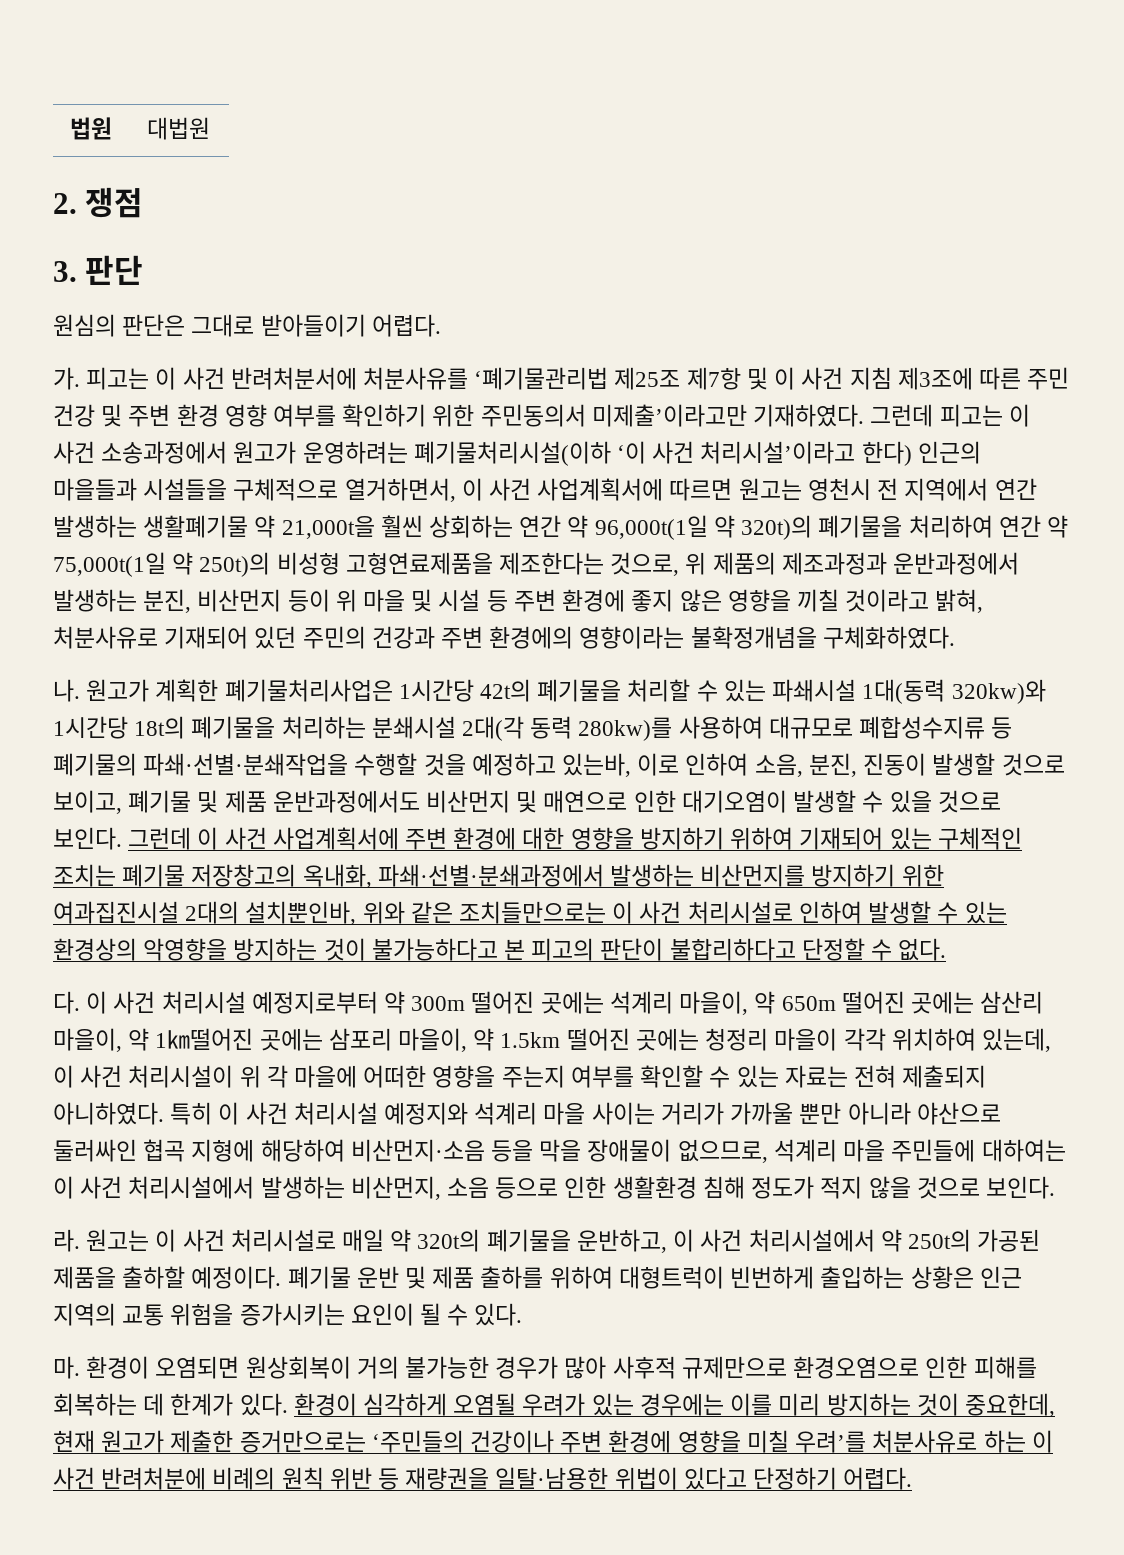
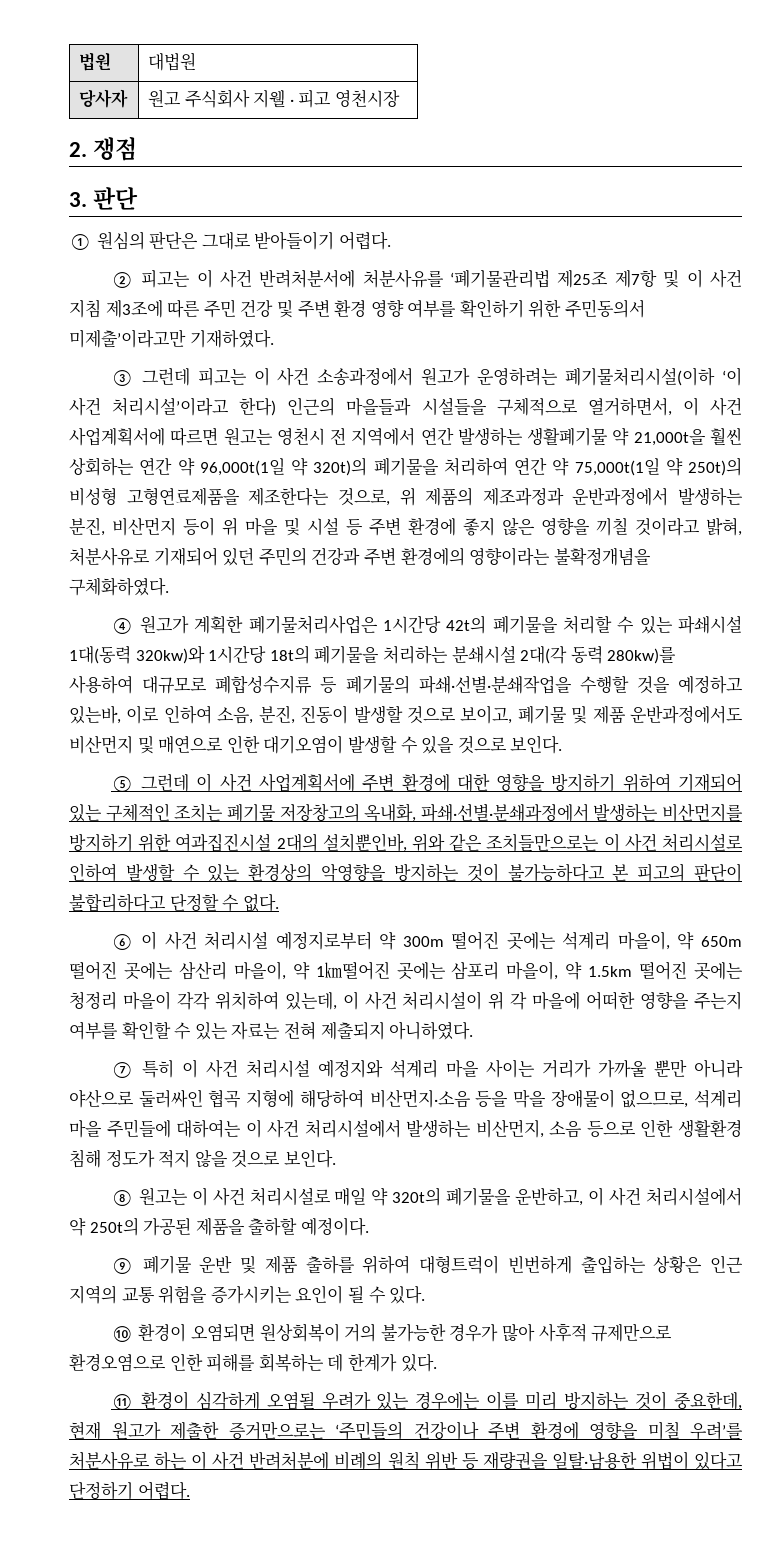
(211, 128) none -> [79,89,129,108] [148,89,401,108] // 당사자 | 원고 주식회사 지웰 · 피고 영천시장
(144, 270) none -> [69,234,92,250] ①
[53,367,80,390] 가. -> [110,272,134,288] ②
(865, 415) none -> [110,370,134,386] // ③
[53,679,80,702] 나. -> [110,618,134,634] ④
(122, 838) none -> [110,776,134,792] // ⑤
[53,991,80,1014] 다. -> [110,934,134,950] ⑥
(164, 1113) none -> [110,1062,134,1078] // ⑦
[53,1229,80,1252] 라. -> [110,1190,134,1206] ⑧
(282, 1277) none -> [110,1258,134,1274] // ⑨
[53,1356,80,1379] 마. -> [110,1326,134,1342] ⑩
(288, 1404) none -> [110,1394,134,1410] // ⑪

